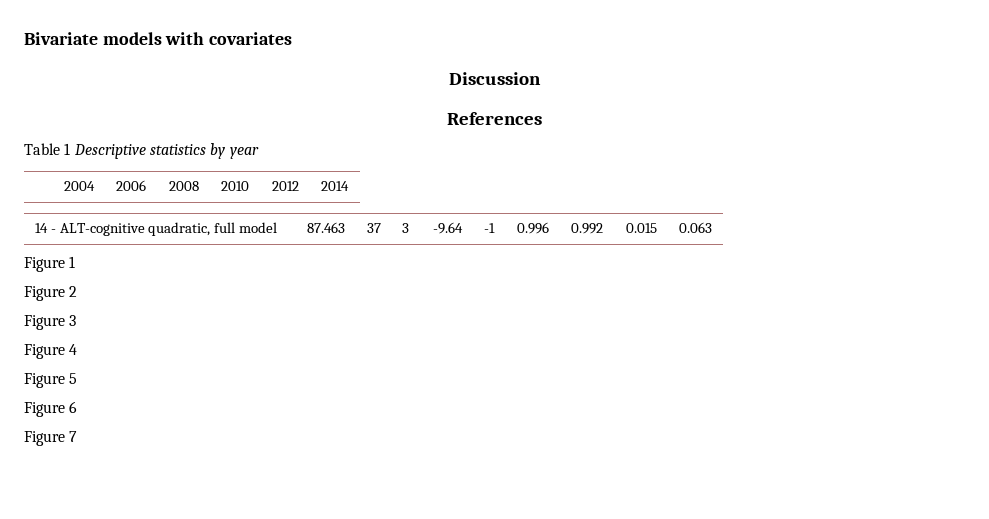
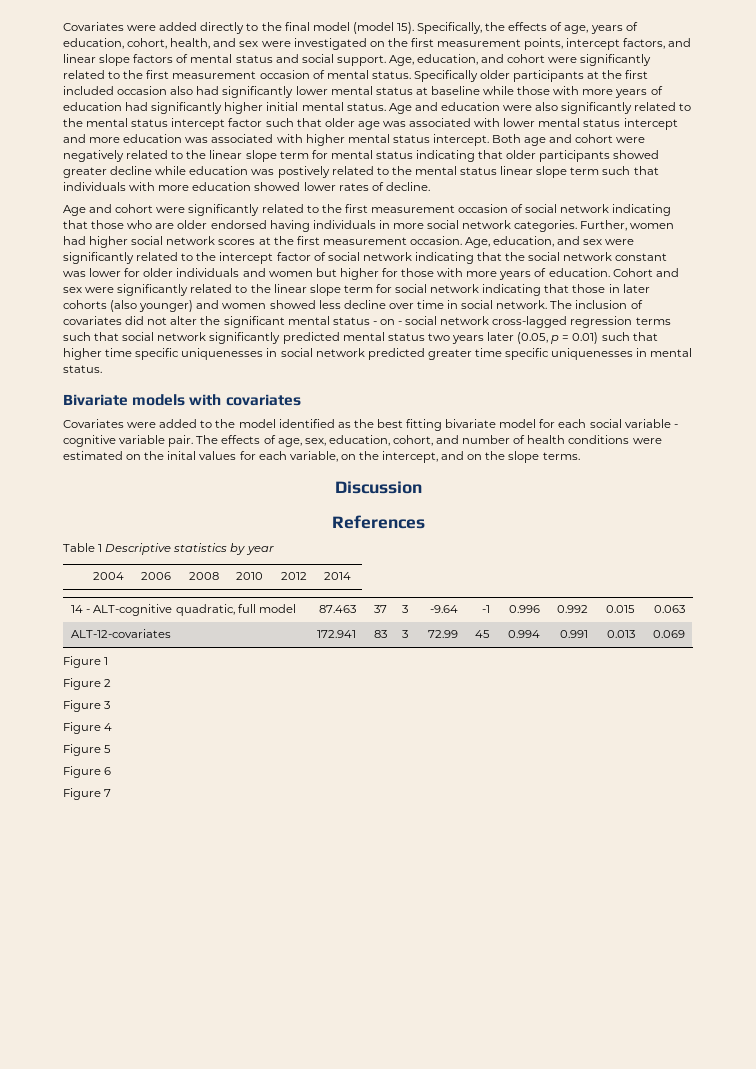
[24,32,293,45] Bivariate models with covariates -> [63,22,638,34] [63,38,692,50] [63,54,652,66] [63,70,649,82] [63,86,663,98] [63,102,692,114] [63,118,678,130] [63,134,646,146] [63,150,660,162] [63,166,659,178] [63,182,430,191] [63,204,672,216] [63,220,675,232] [63,236,635,248] [63,252,668,264] [63,268,679,280] [63,284,650,296] [63,300,643,312] [63,316,671,328] [63,332,658,344] [63,348,693,360] [63,365,102,373] [63,394,301,406] [63,419,678,431] [63,435,662,447] [63,451,580,463] Covariates were added directly to the final model (model 15). Specifically, the effects of age, years of education, cohort, health, and sex were investigated on the first measurement points, intercept factors, and linear slope factors of mental status and social support. Age, education, and cohort were significantly related to the first measurement occasion of mental status. Specifically older participants at the first included occasion also had significantly lower mental status at baseline while those with more years of education had significantly higher initial mental status. Age and education were also significantly related to the mental status intercept factor such that older age was associated with lower mental status intercept and more education was associated with higher mental status intercept. Both age and cohort were negatively related to the linear slope term for mental status indicating that older participants showed greater decline while education was postively related to the mental status linear slope term such that individuals with more education showed lower rates of decline. // Age and cohort were significantly related to the first measurement occasion of social network indicating that those who are older endorsed having individuals in more social network categories. Further, women had higher social network scores at the first measurement occasion. Age, education, and sex were significantly related to the intercept factor of social network indicating that the social network constant was lower for older individuals and women but higher for those with more years of education. Cohort and sex were significantly related to the linear slope term for social network indicating that those in later cohorts (also younger) and women showed less decline over time in social network. The inclusion of covariates did not alter the significant mental status - on - social network cross-lagged regression terms such that social network significantly predicted mental status two years later (0.05, p = 0.01) such that higher time specific uniquenesses in social network predicted greater time specific uniquenesses in mental status. // Bivariate models with covariates // Covariates were added to the model identified as the best fitting bivariate model for each social variable - cognitive variable pair. The effects of age, sex, education, cohort, and number of health conditions were estimated on the inital values for each variable, on the intercept, and on the slope terms.
(713, 227) none -> [71,629,172,638] [316,630,356,638] [373,630,387,638] [402,630,409,638] [427,630,458,638] [474,630,490,638] [507,630,540,638] [559,630,588,638] [606,630,635,638] [652,630,685,638] // ALT-12-covariates | 172.941 | 83 | 3 | 72.99 | 45 | 0.994 | 0.991 | 0.013 | 0.069

